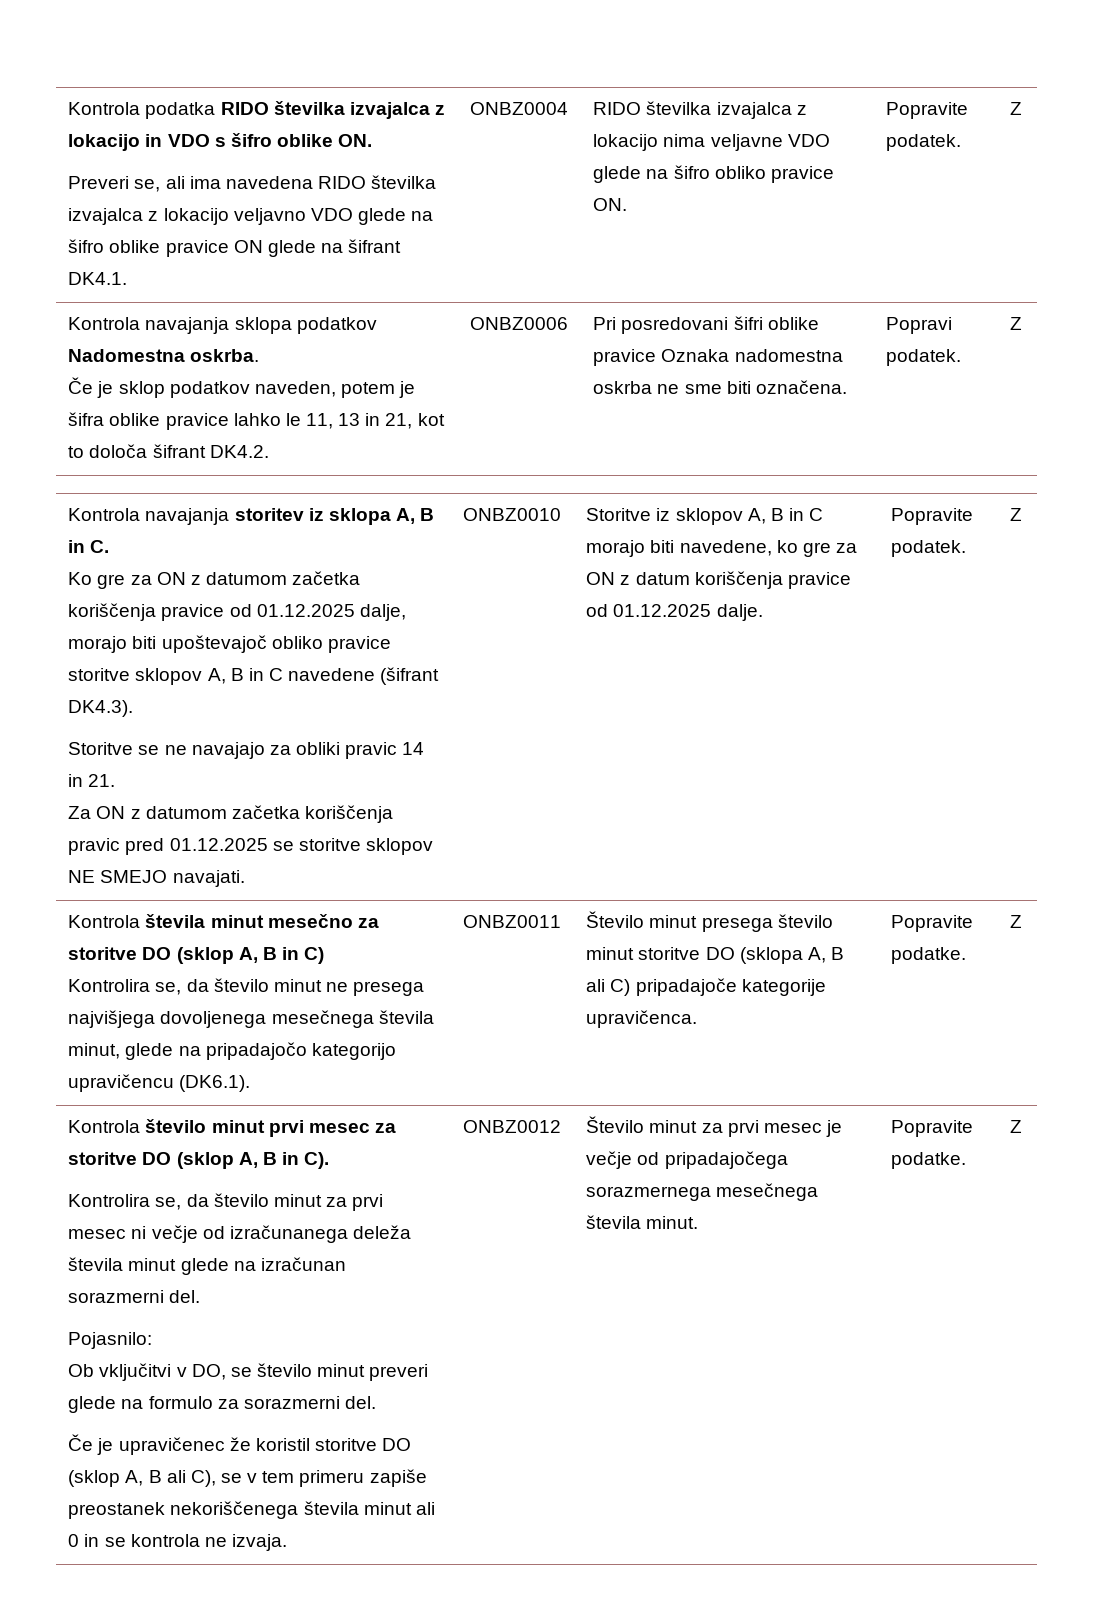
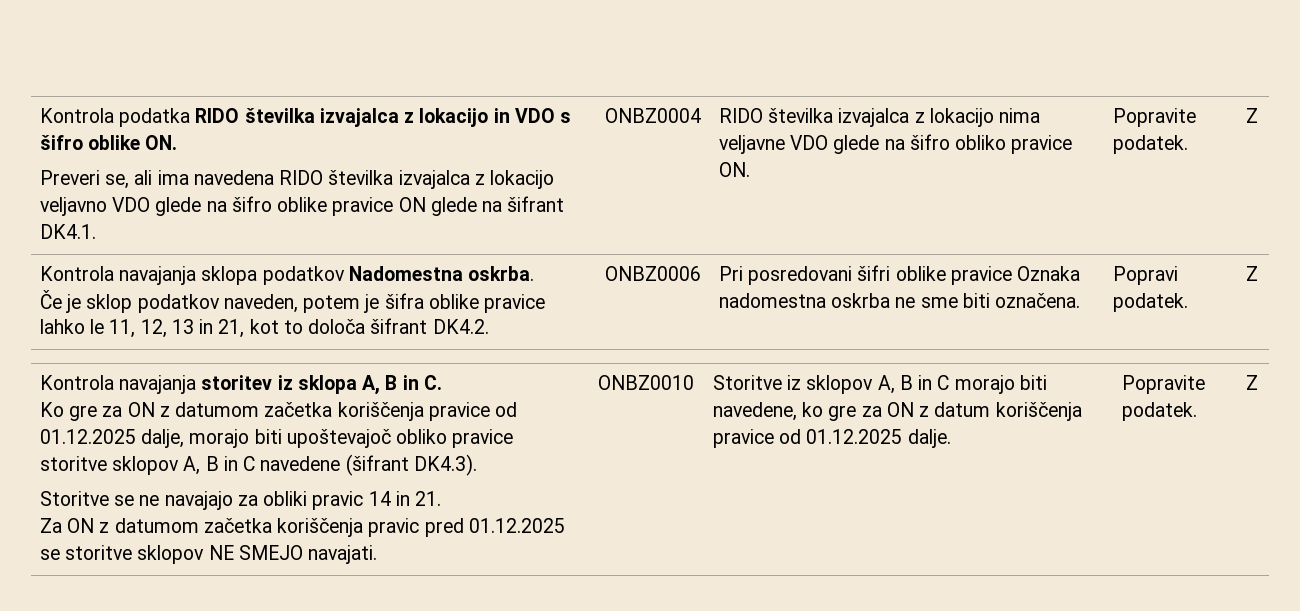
(334, 421) none -> [140,319,167,338] 12,
[68,914,379,928] [68,947,325,964] [68,978,425,996] [68,1010,434,1028] [68,1042,396,1060] [68,1074,251,1092] [463,915,562,928] [586,911,833,932] [586,947,845,964] [586,978,826,996] [586,1010,698,1028] [891,915,974,932] [891,947,967,964] [1010,915,1023,928] [68,1119,397,1137] [68,1152,330,1169] [68,1193,384,1211] [68,1225,412,1243] [68,1257,346,1275] [68,1290,201,1303] [68,1332,153,1349] [68,1363,429,1381] [68,1396,377,1413] [68,1434,412,1455] [68,1469,427,1487] [68,1501,435,1519] [68,1534,288,1551] [463,1120,562,1133] [586,1116,843,1137] [586,1151,788,1169] [586,1183,819,1201] [586,1215,699,1229] [891,1120,974,1137] [891,1152,967,1169] [1010,1120,1023,1133] // Kontrola števila minut mesečno za storitve DO (sklop A, B in C) // Kontrolira se, da število minut ne presega najvišjega dovoljenega mesečnega števila minut, glede na pripadajočo kategorijo upravičencu (DK6.1). | ONBZ0011 | Število minut presega število minut storitve DO (sklopa A, B ali C) pripadajoče kategorije upravičenca. | Popravite podatke. | Z // Kontrola število minut prvi mesec za storitve DO (sklop A, B in C). // Kontrolira se, da število minut za prvi mesec ni večje od izračunanega deleža števila minut glede na izračunan sorazmerni del. // Pojasnilo: // Ob vključitvi v DO, se število minut preveri glede na formulo za sorazmerni del. // Če je upravičenec že koristil storitve DO (sklop A, B ali C), se v tem primeru zapiše preostanek nekoriščenega števila minut ali 0 in se kontrola ne izvaja. | ONBZ0012 | Število minut za prvi mesec je večje od pripadajočega sorazmernega mesečnega števila minut. | Popravite podatke. | Z -> (1258, 382) none

